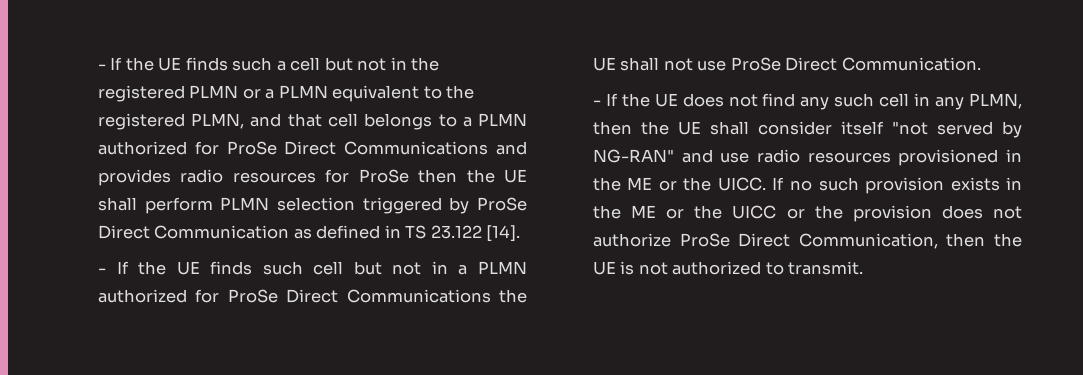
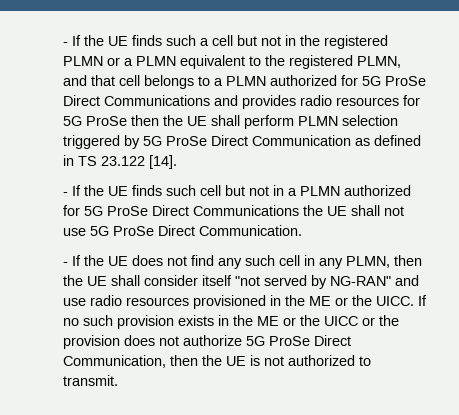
(219, 148) none -> [362,76,382,86] 5G
(350, 176) none -> [63,116,83,126] 5G
(470, 205) none -> [143,136,163,146] 5G
(220, 296) none -> [84,206,104,216] 5G
(727, 65) none -> [90,226,110,236] 5G
(671, 240) none -> [246,336,266,346] 5G

